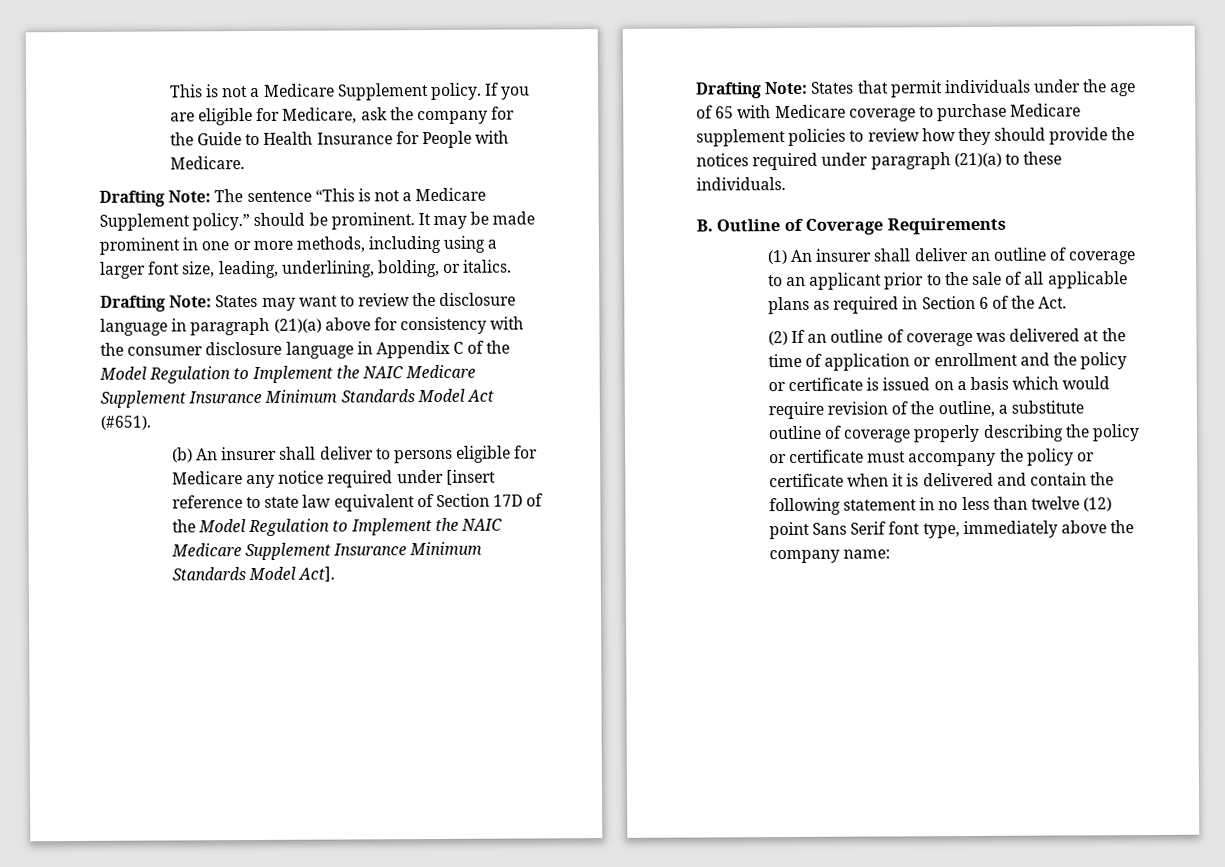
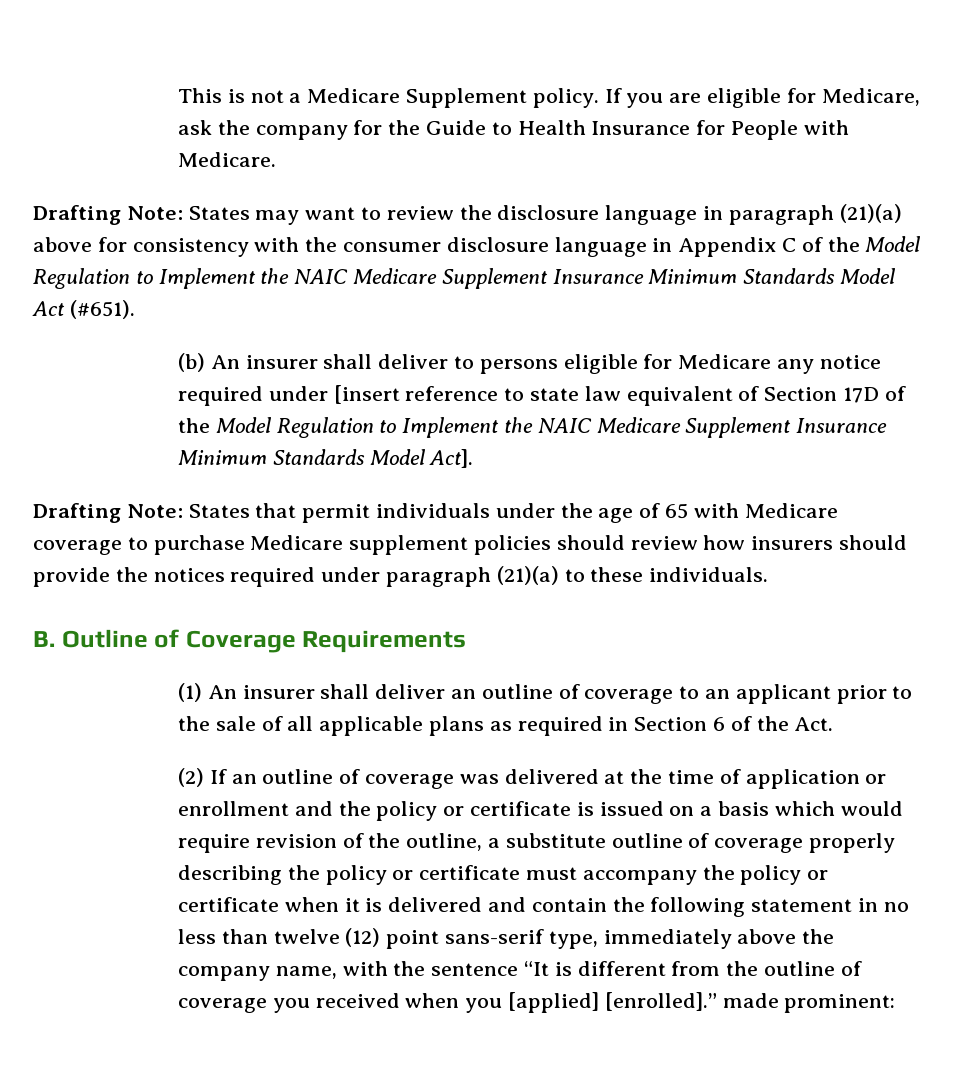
[99,187,487,207] [99,211,536,231] [99,235,498,255] [100,259,513,279] // Drafting Note: The sentence “This is not a Medicare Supplement policy.” should be prominent. It may be made prominent in one or more methods, including using a larger font size, leading, underlining, bolding, or italics. -> (276, 159) none
[849,130,865,142] to -> [556,535,625,550] should
[957,127,991,146] they -> [751,536,834,550] insurers
[812,521,921,535] Sans Serif font -> [445,929,545,944] sans-serif
[843,549,891,559] name: -> [275,961,862,979] [177,992,896,1013] name, with the sentence “It is different from the outline of coverage you received when you [applied] [enrolled].” made prominent:

